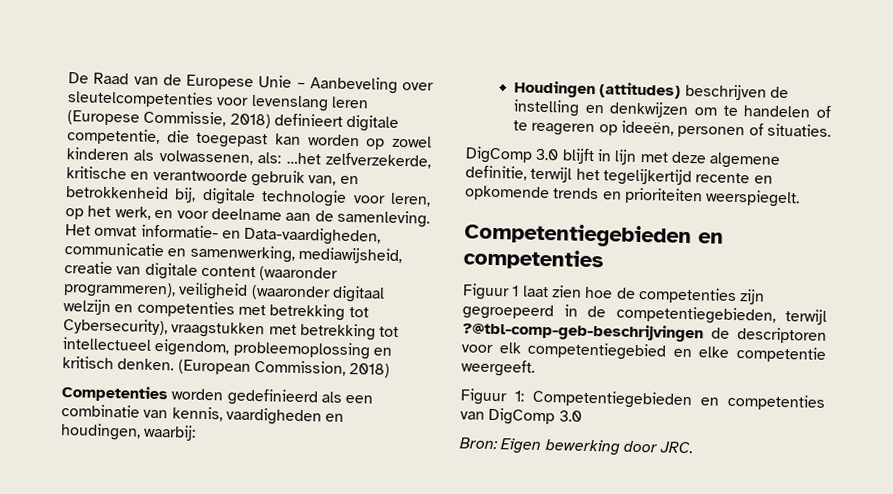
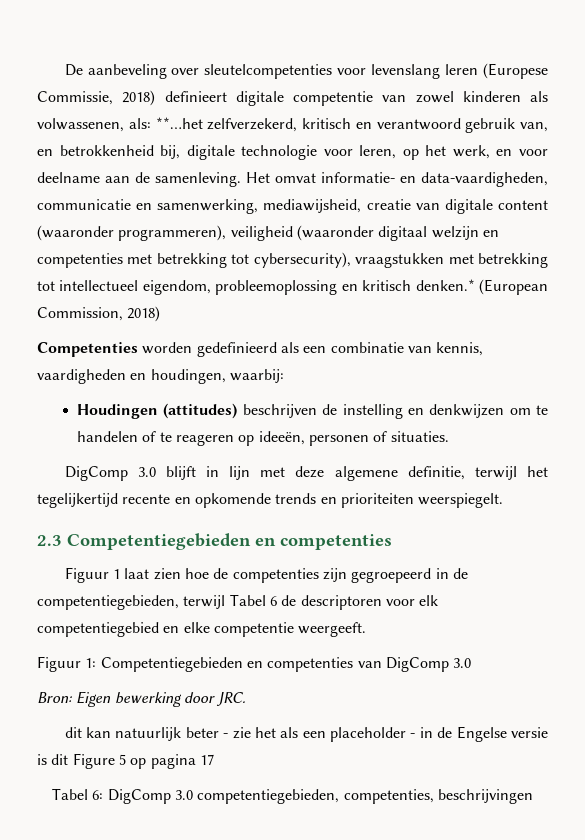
[93,72,398,94] Raad van de Europese Unie – Aanbeveling -> [87,64,167,79] aanbeveling
[67,128,386,150] competentie, die toegepast kan worden op -> [293,91,407,106] competentie van
[285,152,432,169] [66,166,248,182] …het zelfverzekerde, kritische en verantwoorde -> [155,117,461,132] **…het zelfverzekerd, kritisch en verantwoord
[244,226,382,246] Data-vaardigheden, -> [421,172,548,187] data-vaardigheden,
[63,318,168,336] Cybersecurity), -> [253,252,351,268] cybersecurity),
[117,358,175,371] denken. -> [415,279,475,291] denken.*
(801, 198) none -> [37,535,62,546] 2.3
[462,321,704,343] ?@tbl-comp-geb-beschrijvingen -> [229,594,277,606] Tabel 6
(694, 447) none -> [64,726,548,742] [37,753,214,769] [52,788,533,804] // dit kan natuurlijk beter - zie het als een placeholder - in de Engelse versie is dit Figure 5 op pagina 17 // Tabel 6: DigComp 3.0 competentiegebieden, competenties, beschrijvingen

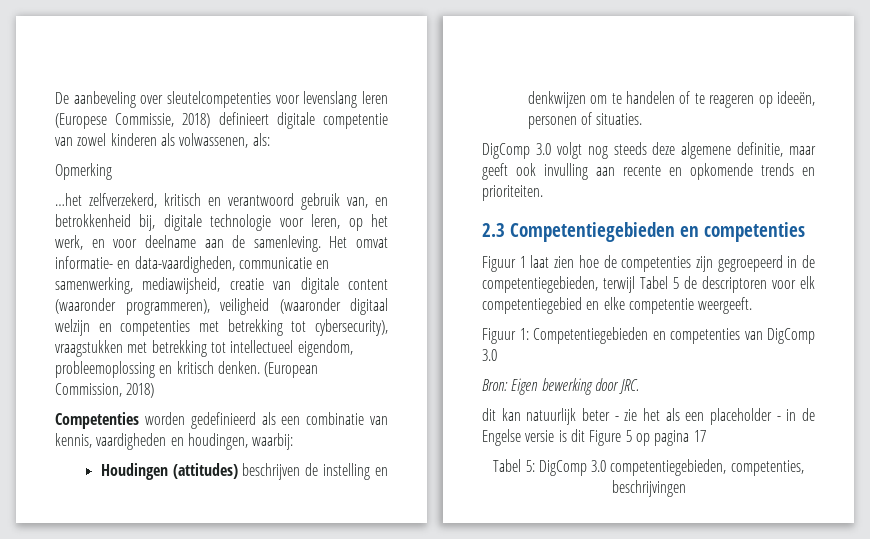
[155,117,203,129] **…het -> [55,163,112,180] [55,193,82,206] // Opmerking // …het
[415,279,475,291] denken.* -> [217,361,260,374] denken.
[165,466,549,481] [37,493,118,508] blijft in lijn met deze algemene definitie, terwijl het tegelijkertijd -> [556,142,816,159] [482,163,615,180] volgt nog steeds deze algemene definitie, maar geeft ook invulling aan
[340,493,504,508] prioriteiten weerspiegelt. -> [482,185,543,201] prioriteiten.
[269,596,277,606] 6 -> [672,277,679,289] 5
[92,790,104,800] 6: -> [525,460,535,472] 5:

